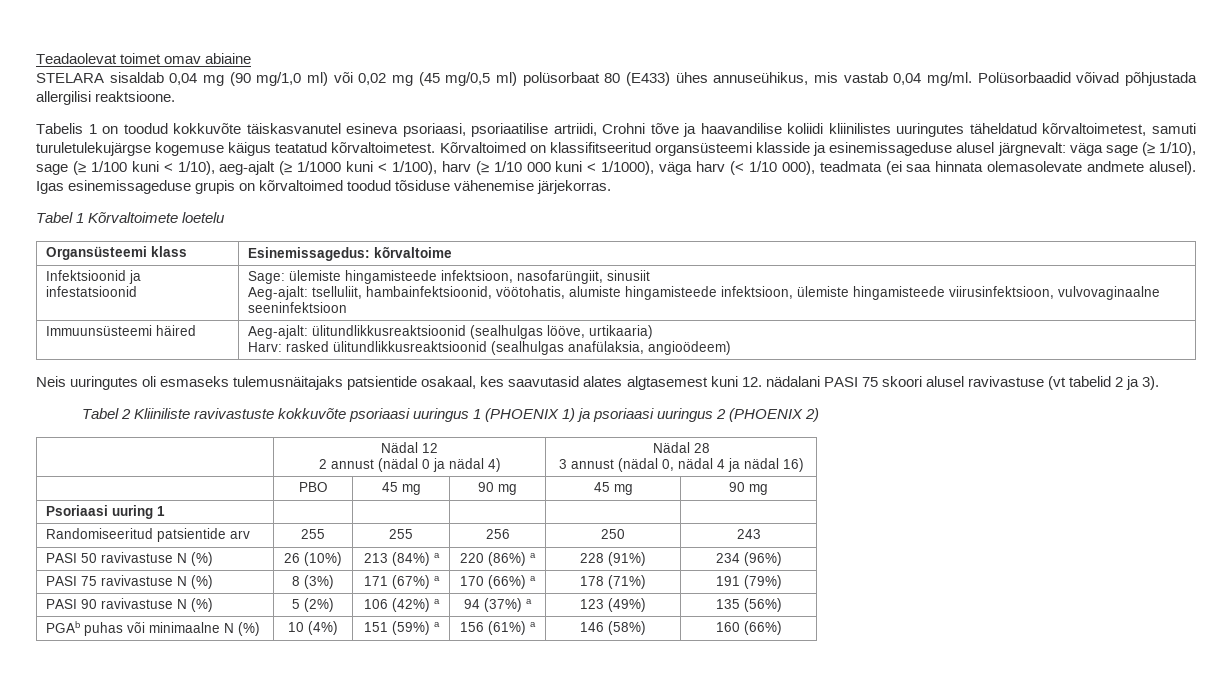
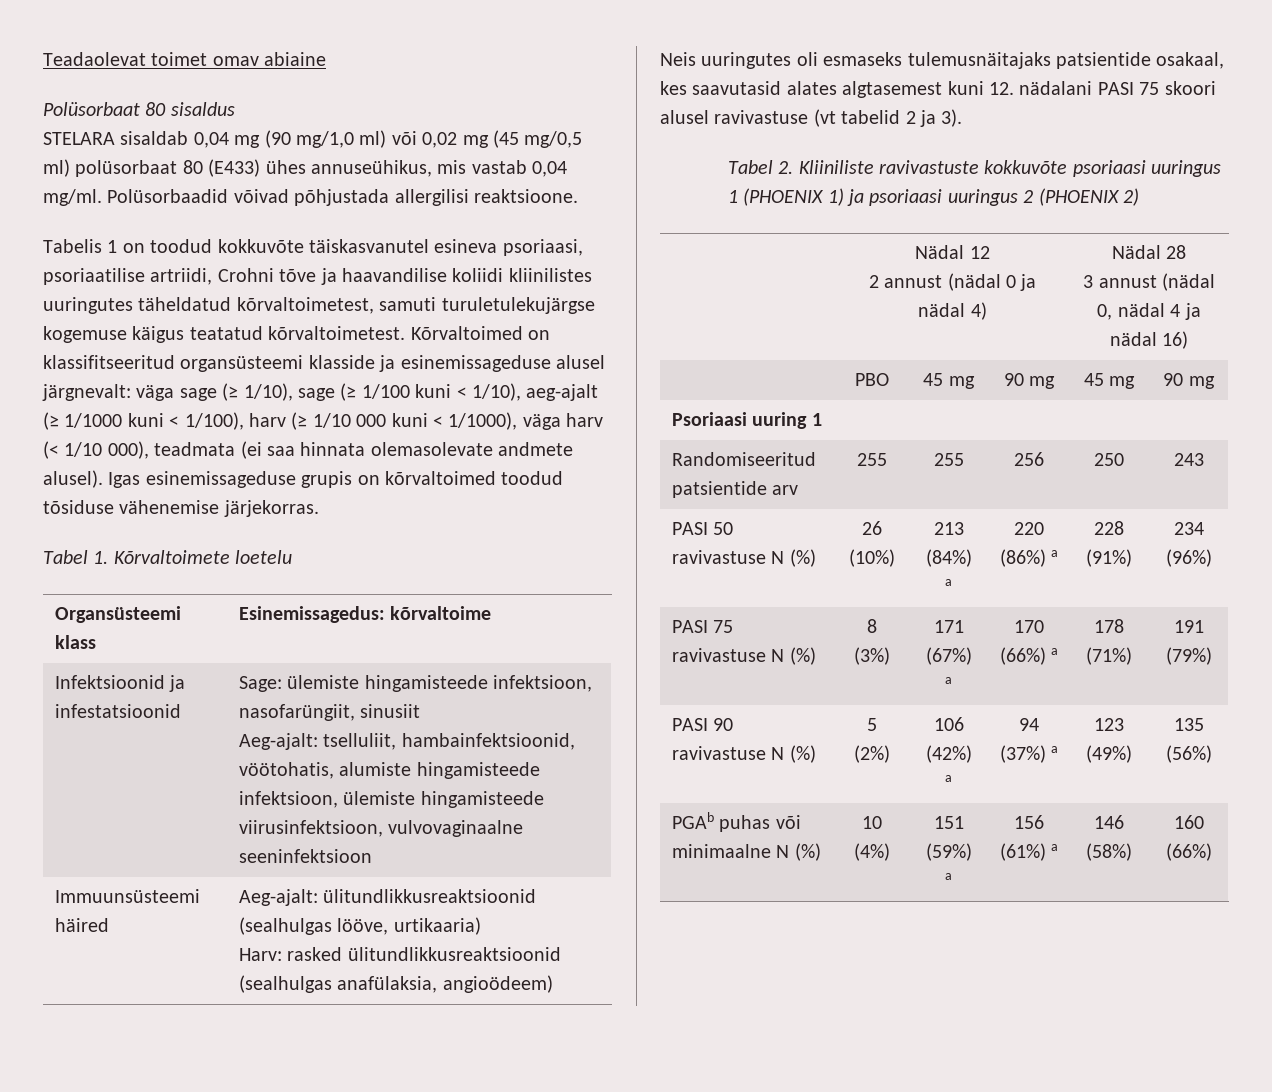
(252, 58) none -> [43,102,235,116] // Polüsorbaat 80 sisaldus
[76,213,85,223] 1 -> [93,551,109,564] 1.
[120,409,131,419] 2 -> [778,161,794,174] 2.

